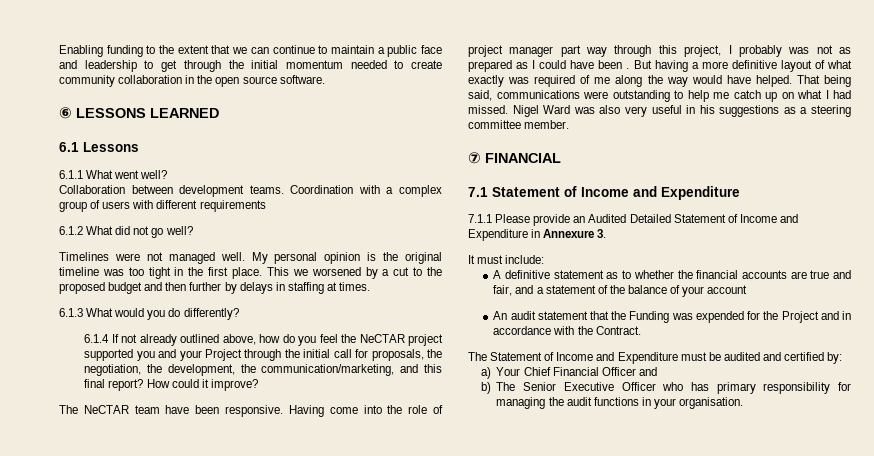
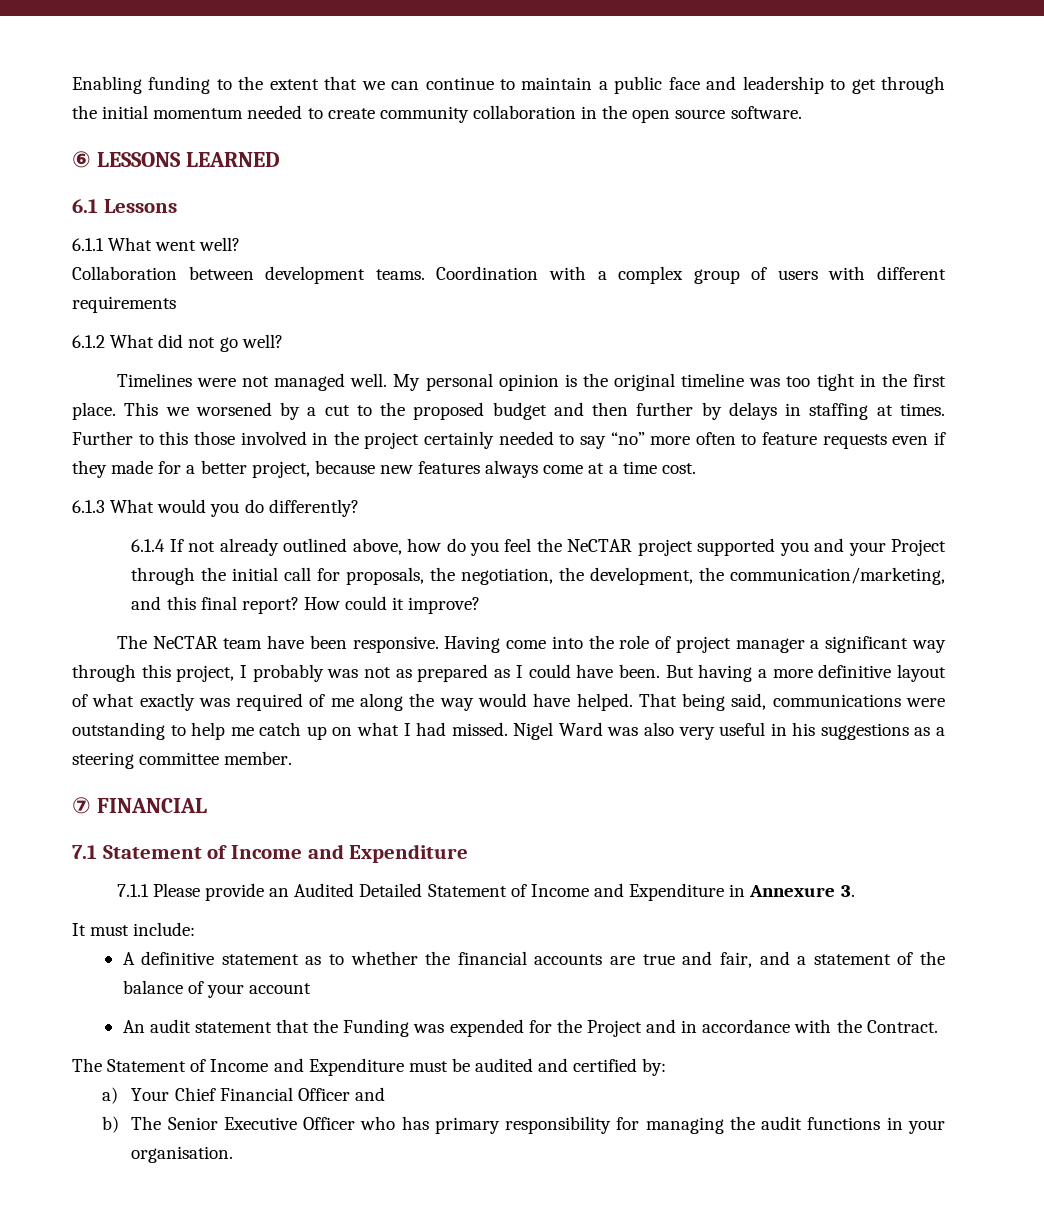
(371, 286) none -> [72,431,947,449] [72,460,696,478] Further to this those involved in the project certainly needed to say “no” more often to feature requests even if they made for a better project, because new features always come at a time cost.
[560,45,581,57] part -> [810,636,909,653] a significant
[598,60,630,69] been . -> [618,664,660,678] been.

